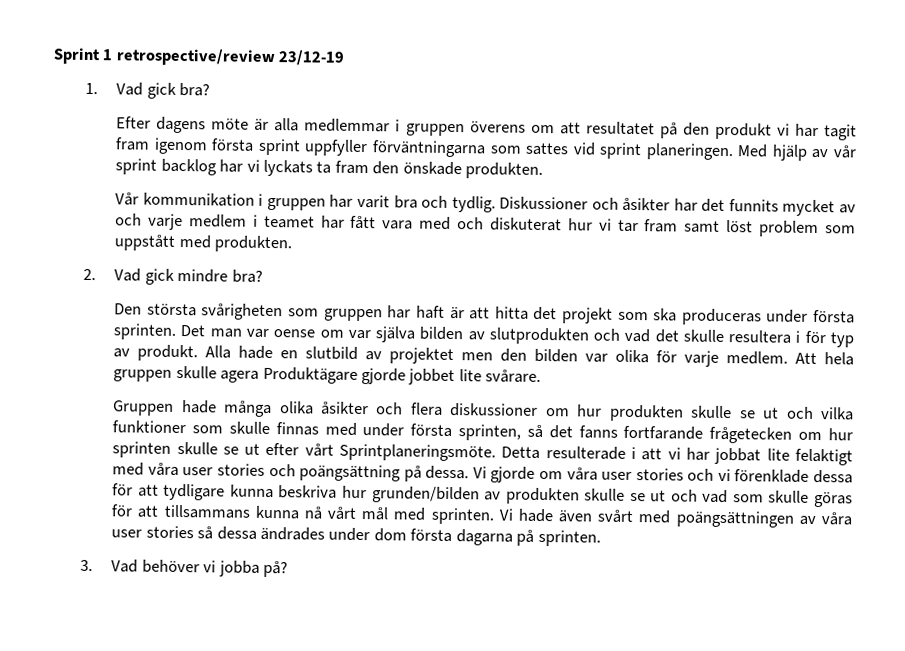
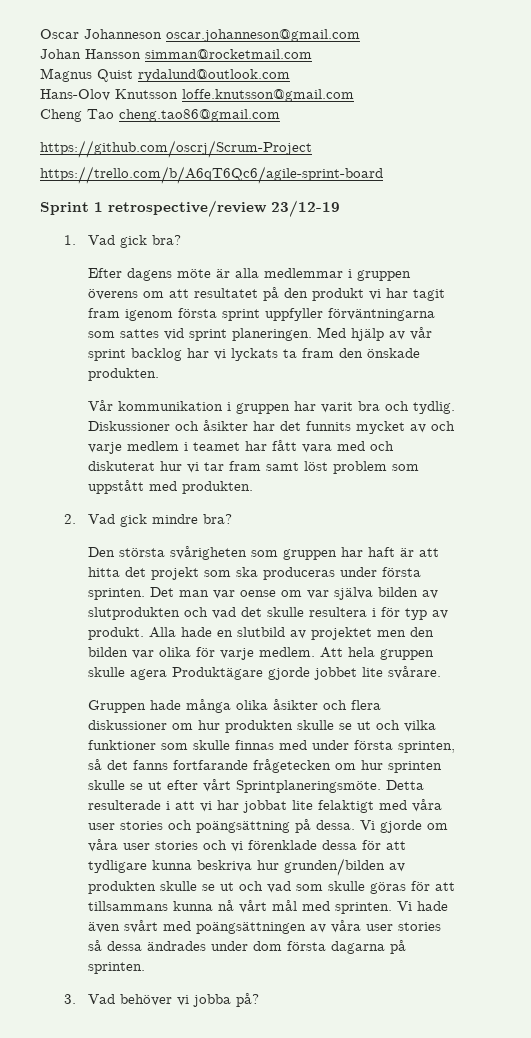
(53, 56) none -> [40,29,360,42] [40,49,312,59] [40,68,290,82] [40,89,354,102] [40,109,280,122] [40,140,312,158] [40,166,383,184] Oscar Johanneson oscar.johanneson@gmail.com // Johan Hansson simman@rocketmail.com // Magnus Quist rydalund@outlook.com // Hans-Olov Knutsson loffe.knutsson@gmail.com // Cheng Tao cheng.tao86@gmail.com // https://github.com/oscrj/Scrum-Project // https://trello.com/b/A6qT6Qc6/agile-sprint-board //

